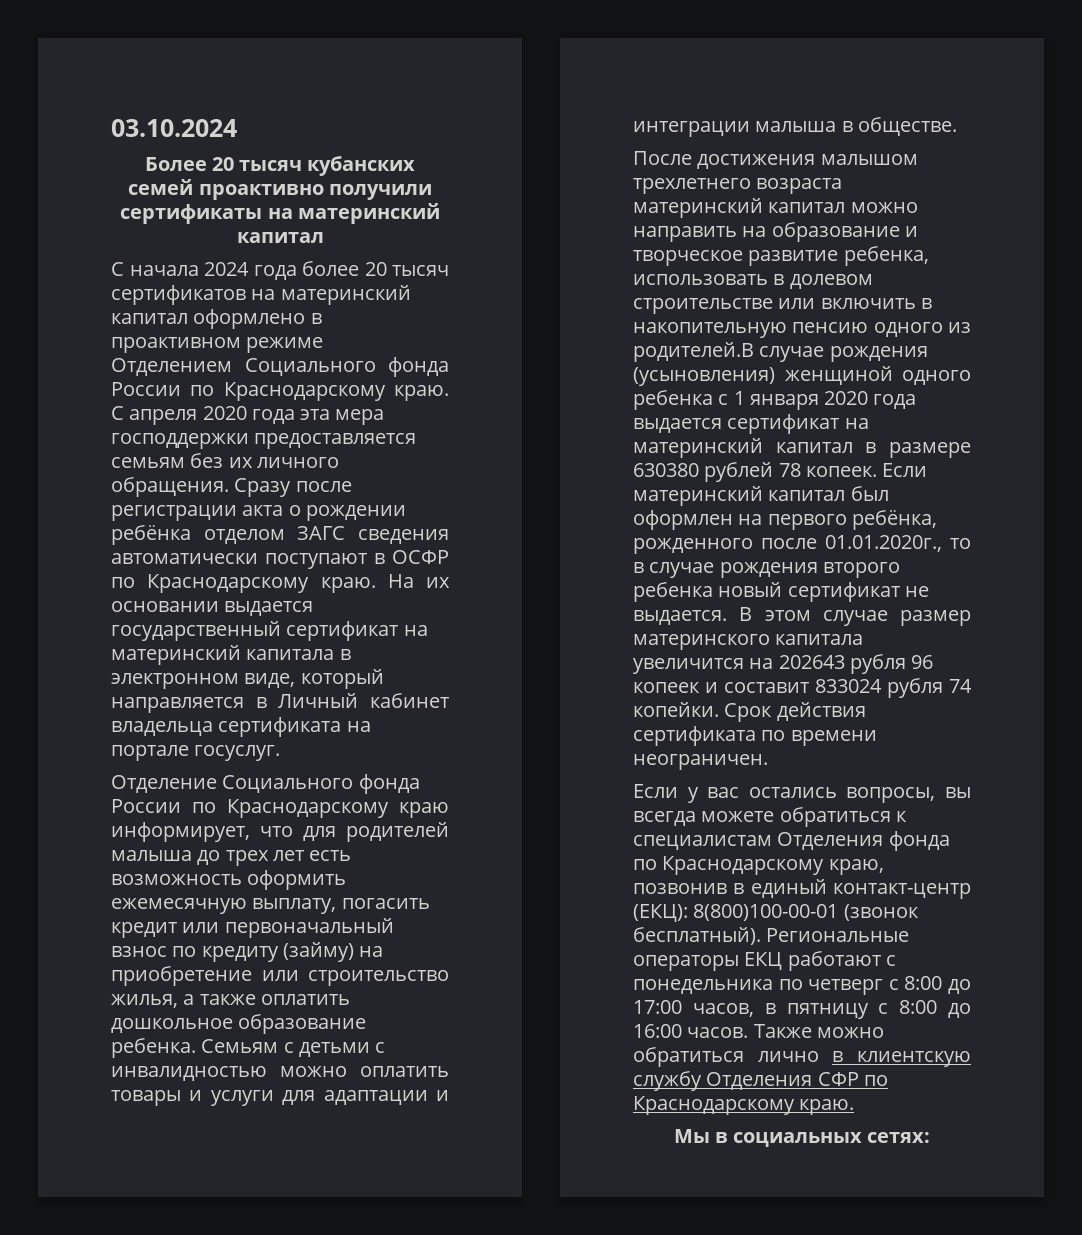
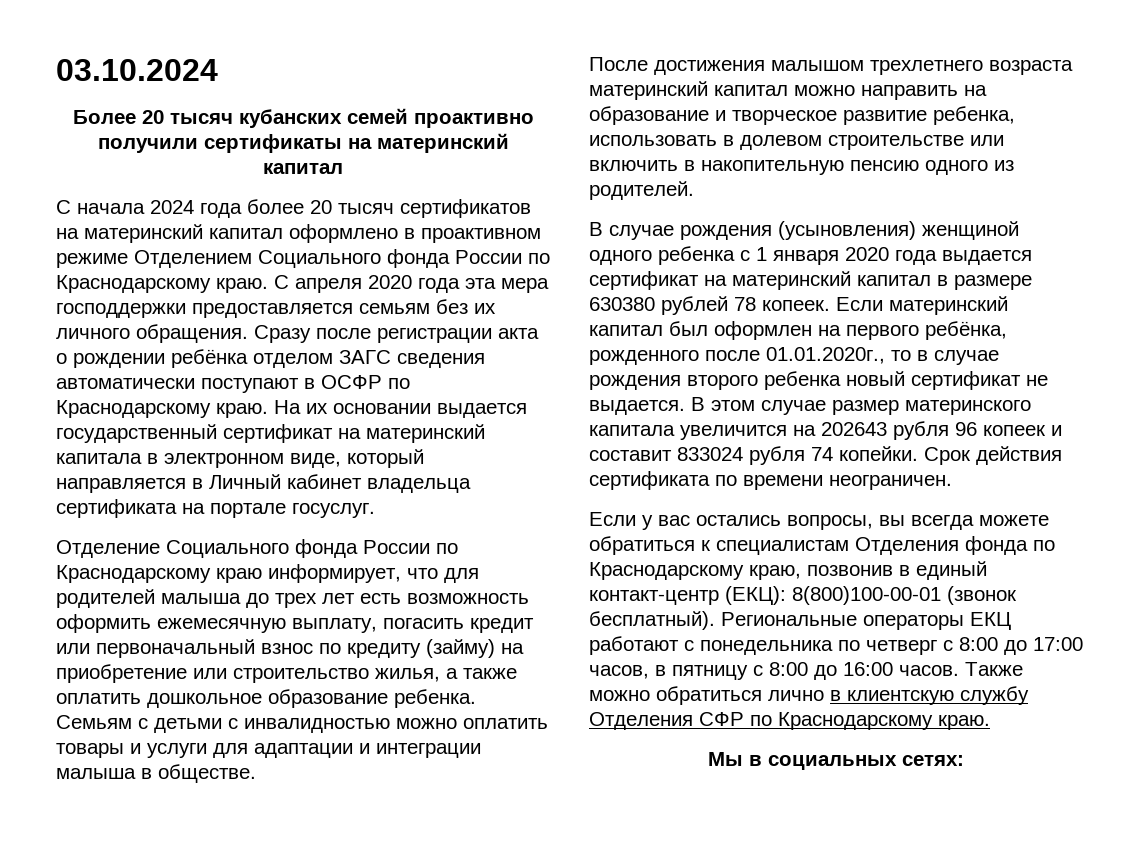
[633,342,754,362] родителей.В -> [589,181,694,200] [589,222,603,236] родителей. // В

